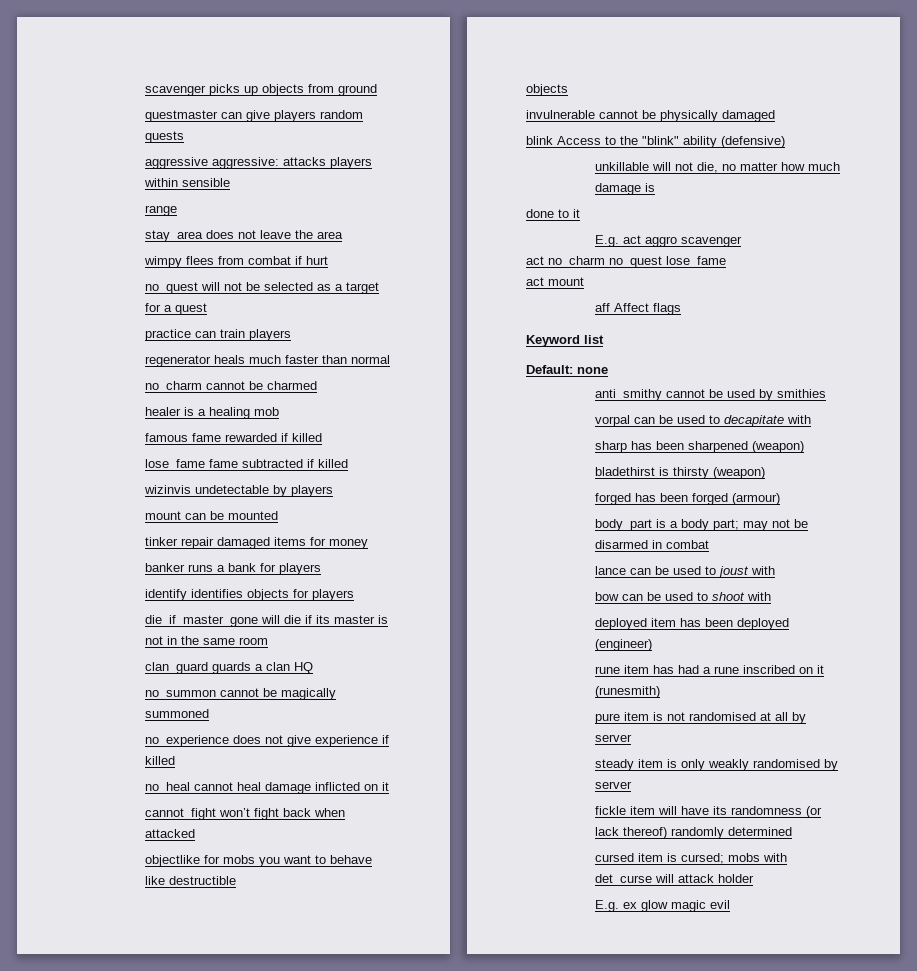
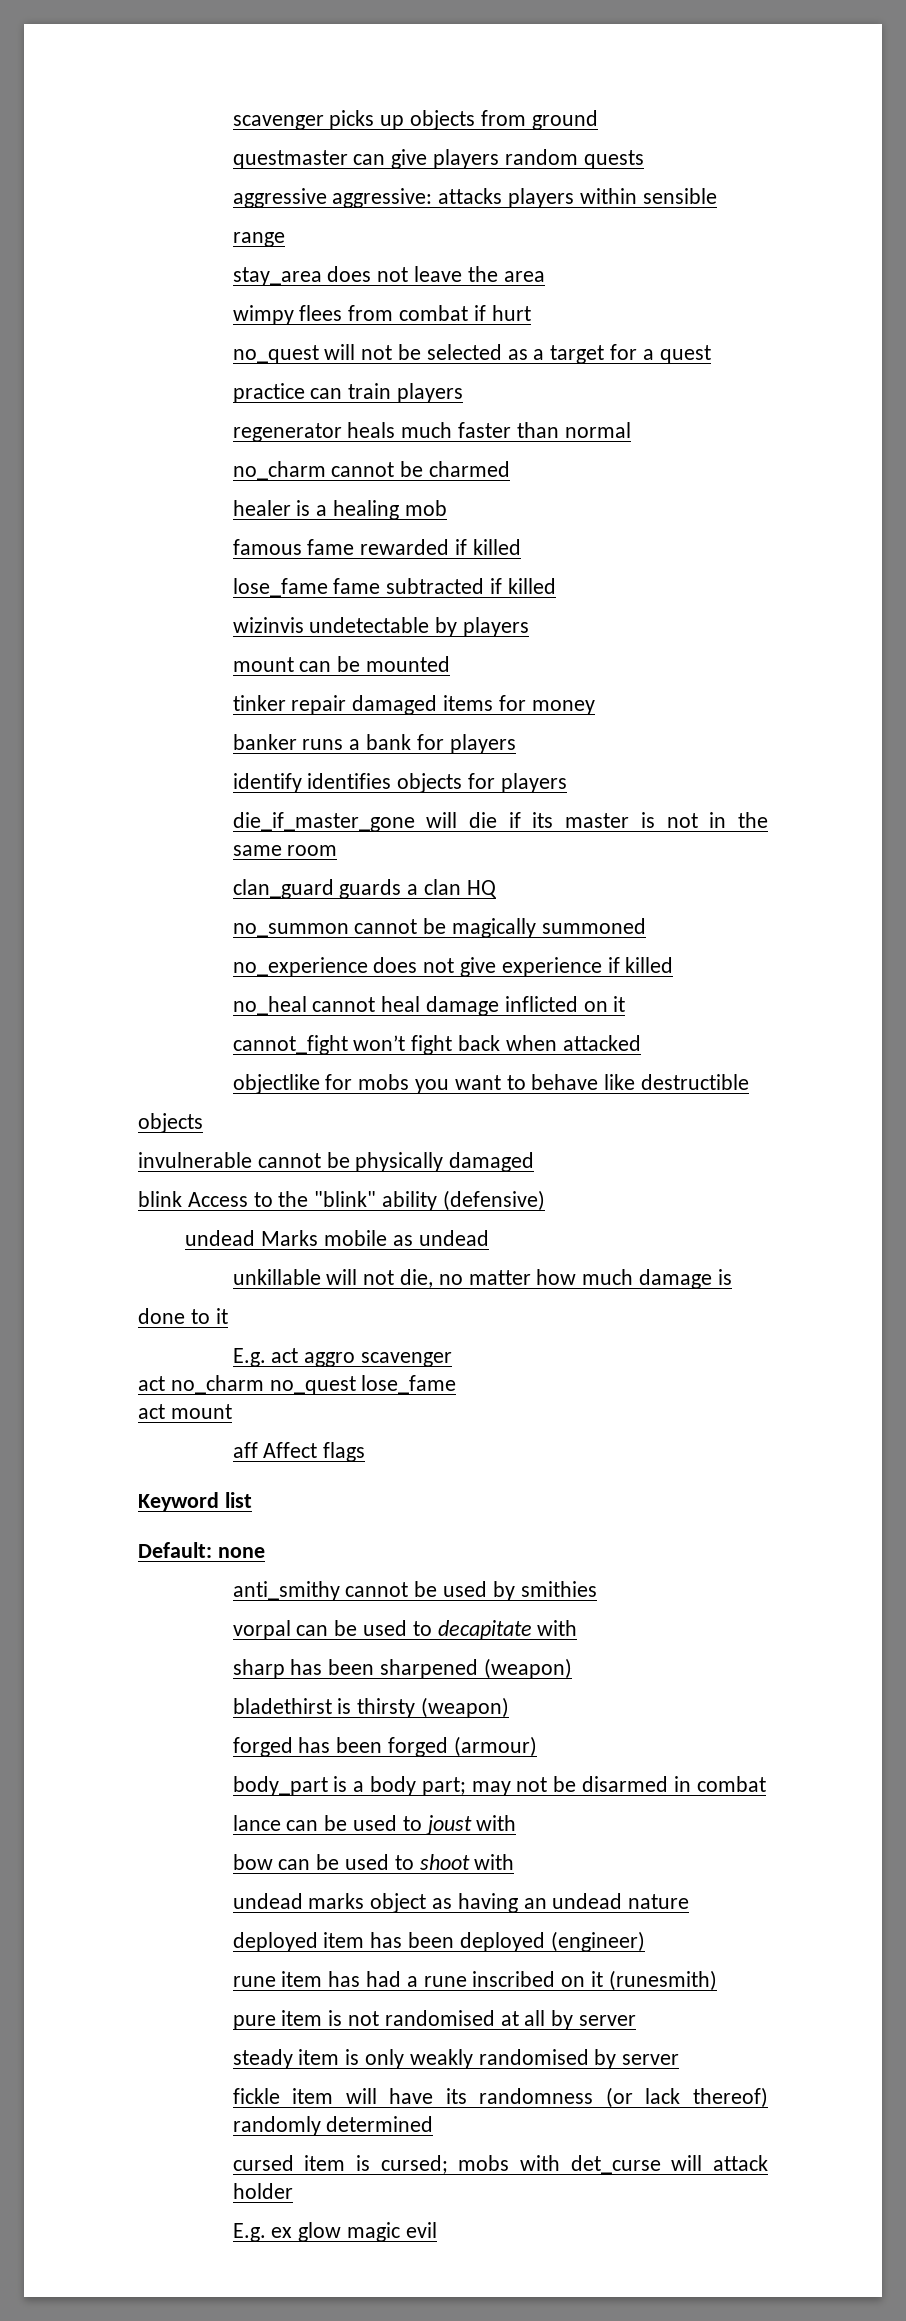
(785, 142) none -> [185,1230,489,1246] // undead Marks mobile as undead
(771, 596) none -> [232,1893,690,1913] // undead marks object as having an undead nature

